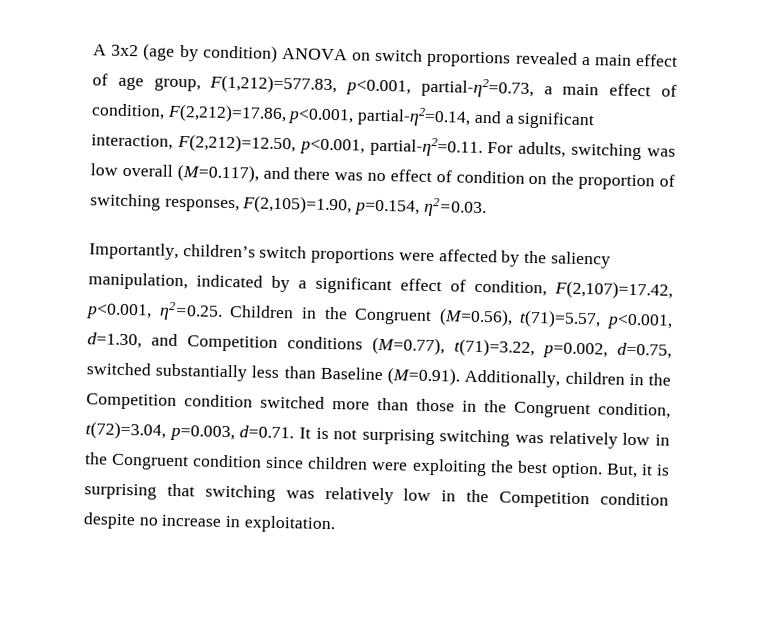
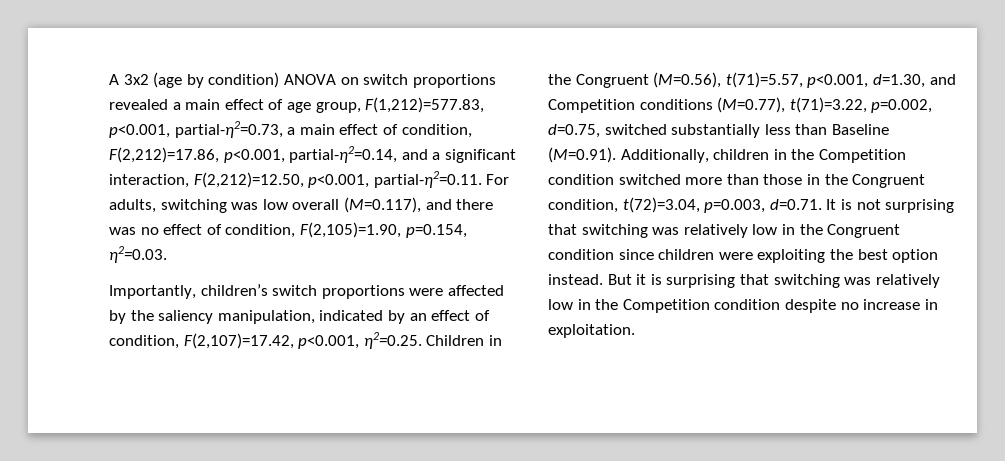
[455,170,676,191] [90,193,240,213] condition on the proportion of switching responses, -> [225,224,296,238] condition,
[298,276,392,295] a significant -> [409,313,427,321] an
(435, 437) none -> [548,224,577,235] that
[550,462,638,479] option. But, -> [892,249,939,263] [548,274,632,285] option instead. But

